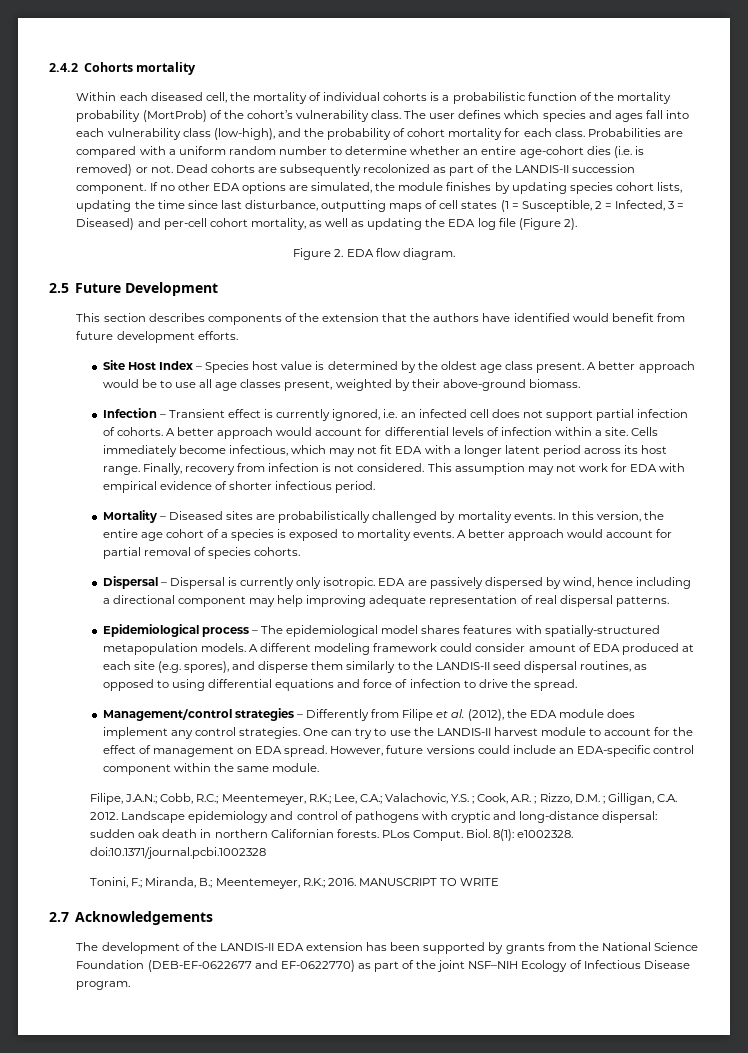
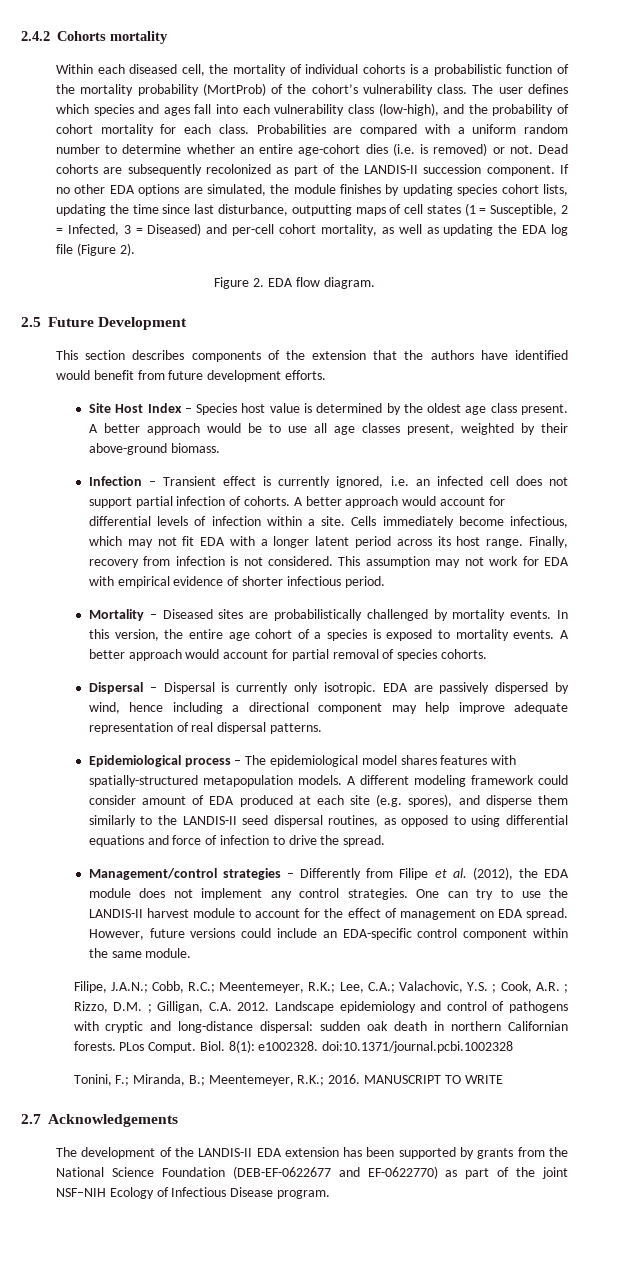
[306,595,367,607] improving -> [458,702,505,714] improve
(635, 713) none -> [173,889,193,898] not

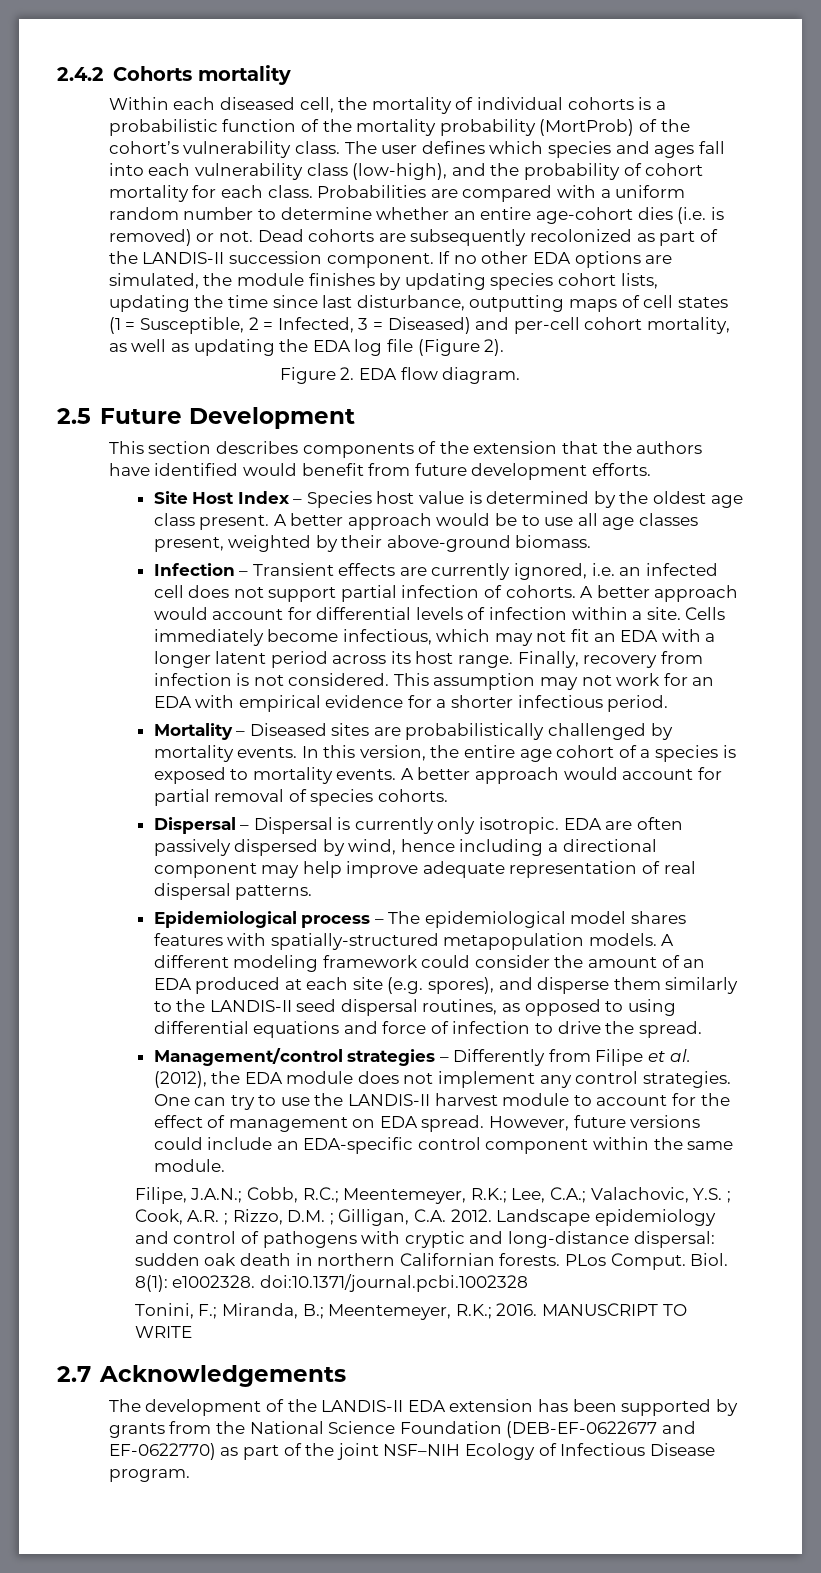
[223,476,272,486] effect is -> [338,563,427,576] effects are
(195, 541) none -> [593,633,616,642] an
(539, 561) none -> [692,677,715,686] an
[227,576,240,586] of -> [407,695,447,708] for a
(433, 688) none -> [636,817,683,830] often
(136, 800) none -> [554,955,584,968] the
(205, 800) none -> [683,959,706,968] an

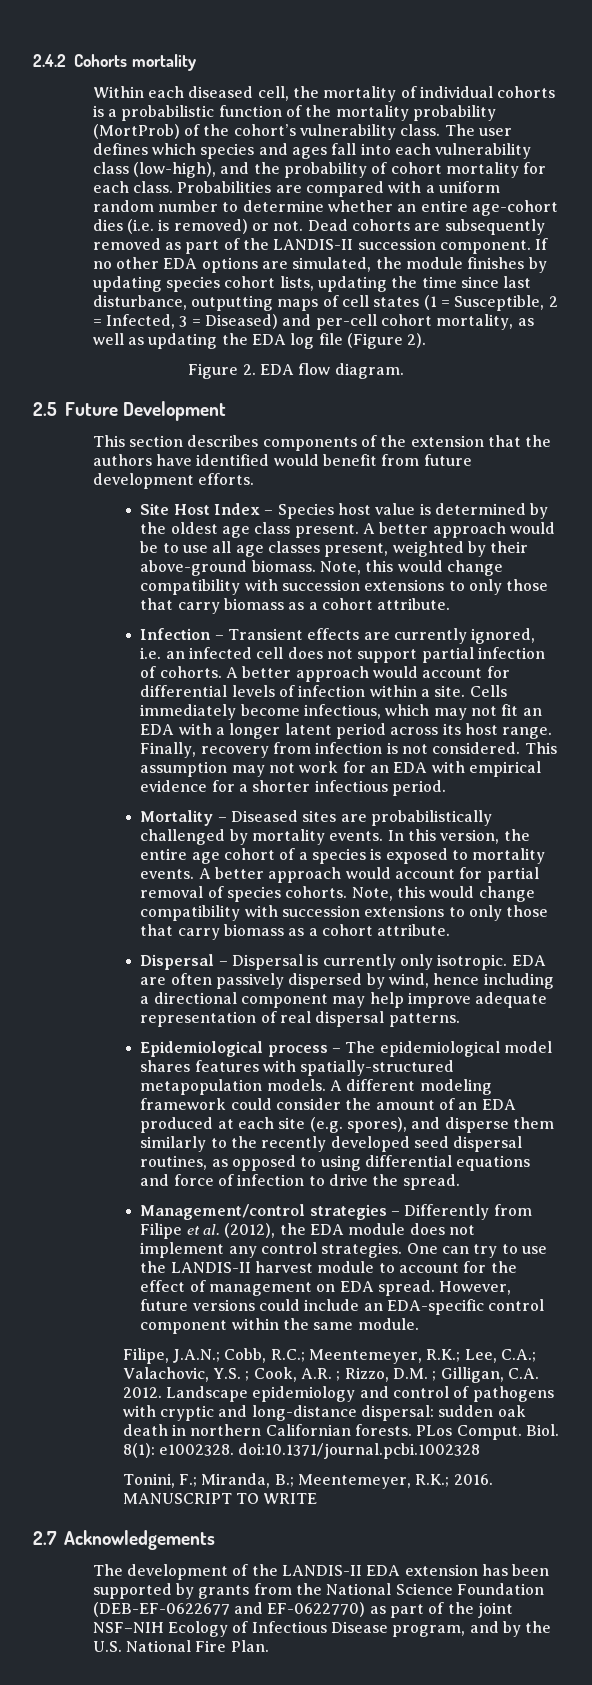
[530,229,633,242] recolonized -> [92,238,161,250] removed
(592, 541) none -> [319,560,503,576] [140,579,549,595] [140,598,451,614] Note, this would change compatibility with succession extensions to only those that carry biomass as a cohort attribute.
(448, 795) none -> [351,886,535,902] [140,905,549,921] [140,924,451,940] Note, this would change compatibility with succession extensions to only those that carry biomass as a cohort attribute.
[209,1000,292,1012] LANDIS-II -> [261,1136,410,1152] recently developed
[108,1469,190,1482] program. -> [392,1621,552,1637] [92,1640,269,1652] program, and by the U.S. National Fire Plan.

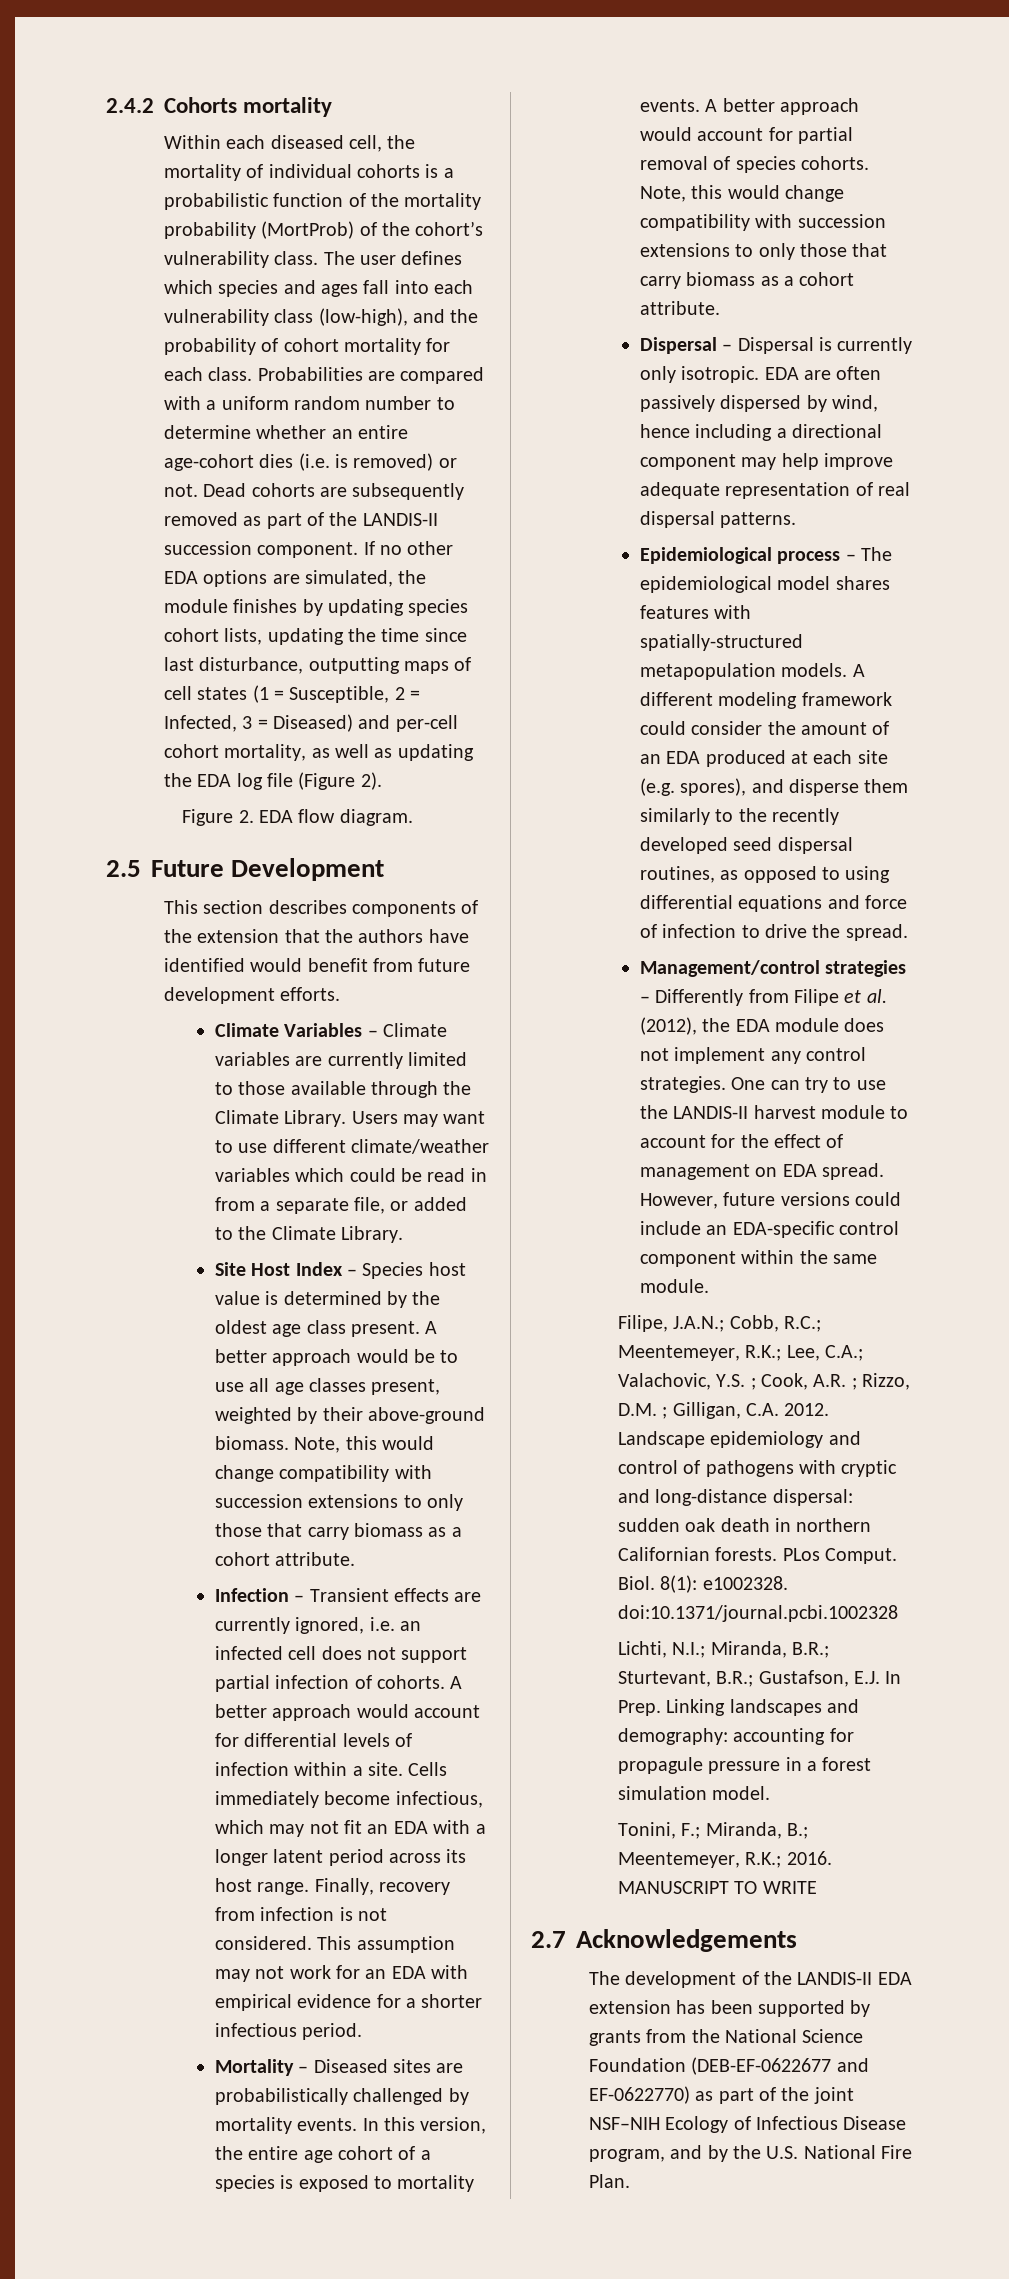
(255, 479) none -> [214,1023,447,1037] [214,1052,467,1069] [214,1081,472,1098] [214,1110,486,1127] [214,1139,489,1154] [214,1168,487,1182] [214,1197,467,1214] [214,1226,403,1243] // Climate Variables – Climate variables are currently limited to those available through the Climate Library. Users may want to use different climate/weather variables which could be read in from a separate file, or added to the Climate Library.
(481, 1451) none -> [617,1641,829,1658] [617,1670,902,1687] [617,1699,859,1716] [617,1728,854,1745] [617,1757,872,1774] [617,1786,771,1800] // Lichti, N.I.; Miranda, B.R.; Sturtevant, B.R.; Gustafson, E.J. In Prep. Linking landscapes and demography: accounting for propagule pressure in a forest simulation model.

